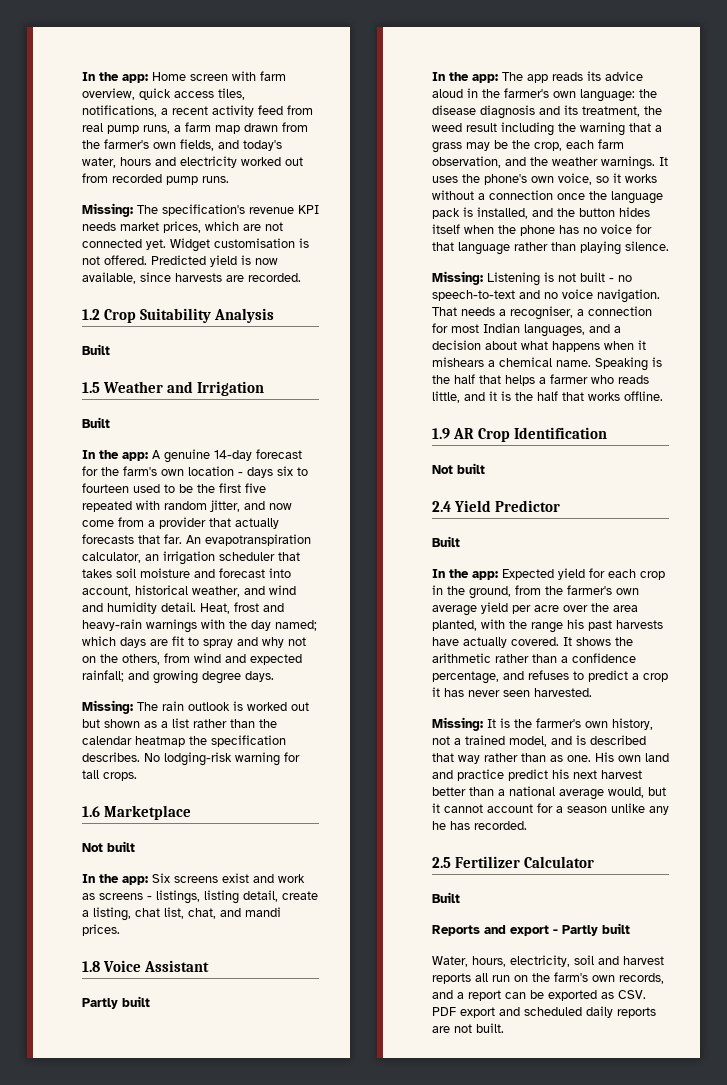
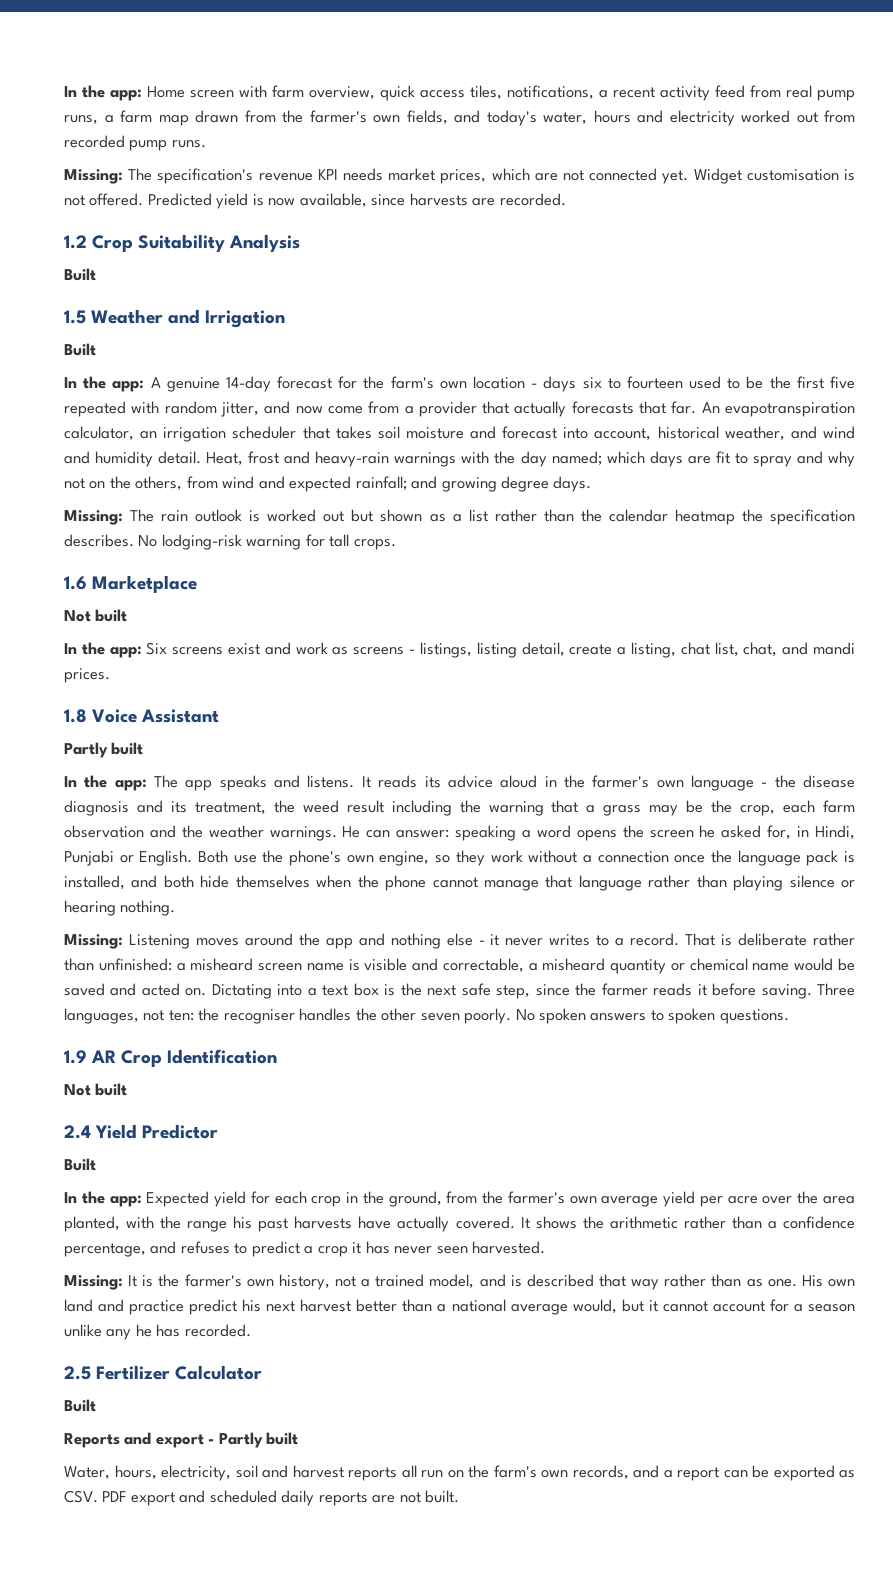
(548, 78) none -> [219,775,371,791] speaks and listens. It
[580,89,635,102] language: -> [690,775,768,791] language -
[432,156,501,168] observation, -> [64,825,144,838] observation
[659,157,668,166] [432,173,657,185] It uses the phone's own voice, so it works -> [342,825,856,841] [64,850,523,866] He can answer: speaking a word opens the screen he asked for, in Hindi, Punjabi or English. Both use the phone's own engine, so they work
[557,207,650,217] [432,224,652,236] the button hides itself when the phone has no voice for -> [163,875,539,891] both hide themselves when the phone cannot manage
[625,241,669,251] [432,271,632,286] [432,289,660,303] [432,306,652,320] [432,323,621,337] [432,340,646,352] [432,357,662,371] [432,374,649,386] [432,391,663,403] silence. // Missing: Listening is not built - no speech-to-text and no voice navigation. That needs a recogniser, a connection for most Indian languages, and a decision about what happens when it mishears a chemical name. Speaking is the half that helps a farmer who reads little, and it is the half that works offline. -> [789,875,855,888] [64,900,176,916] [64,933,855,949] [64,958,855,974] [64,983,856,999] [64,1008,789,1024] silence or hearing nothing. // Missing: Listening moves around the app and nothing else - it never writes to a record. That is deliberate rather than unfinished: a misheard screen name is visible and correctable, a misheard quantity or chemical name would be saved and acted on. Dictating into a text box is the next safe step, since the farmer reads it before saving. Three languages, not ten: the recogniser handles the other seven poorly. No spoken answers to spoken questions.

